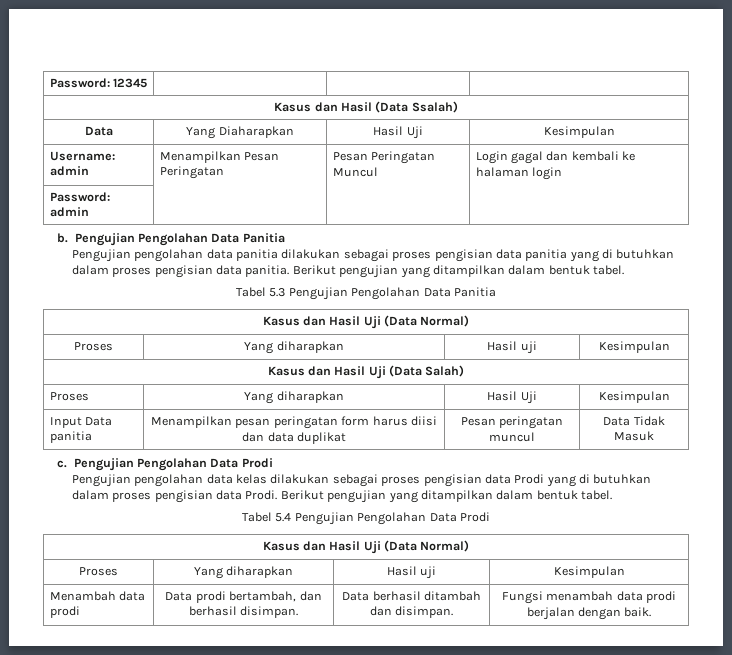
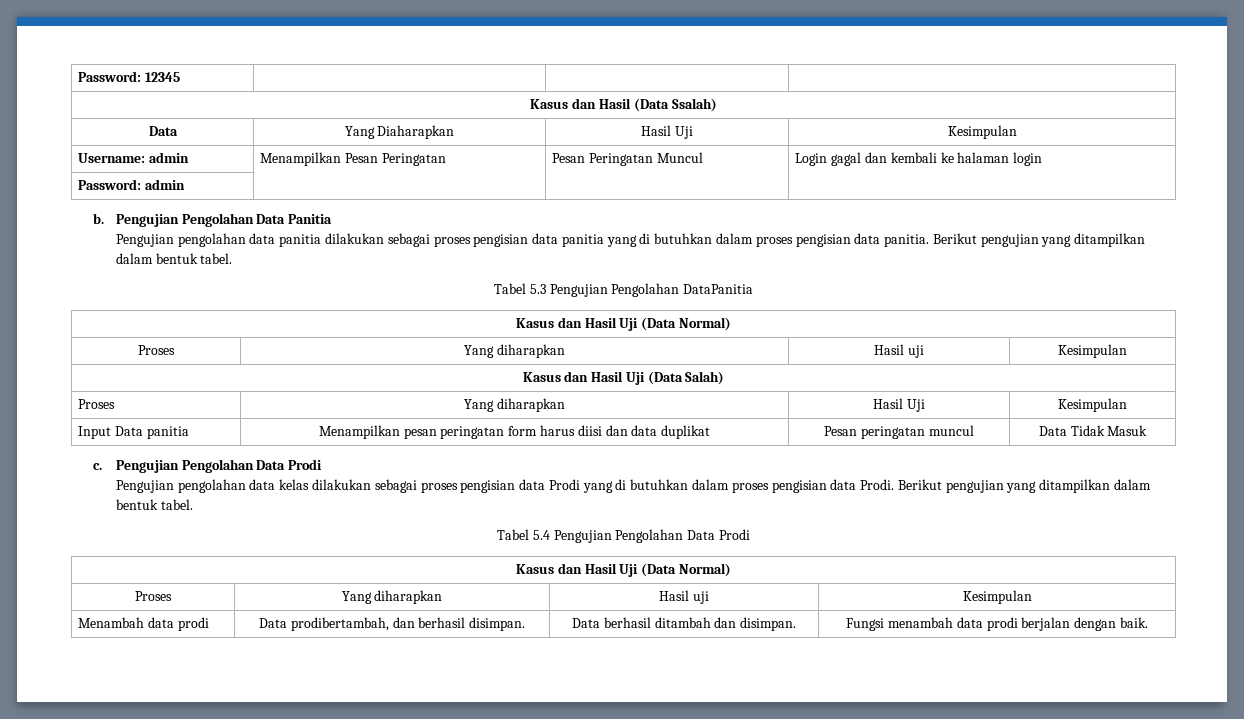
[423,287,496,297] Data Panitia -> [683,284,754,294] DataPanitia
[195,591,297,603] prodi bertambah, -> [290,617,389,631] prodibertambah,

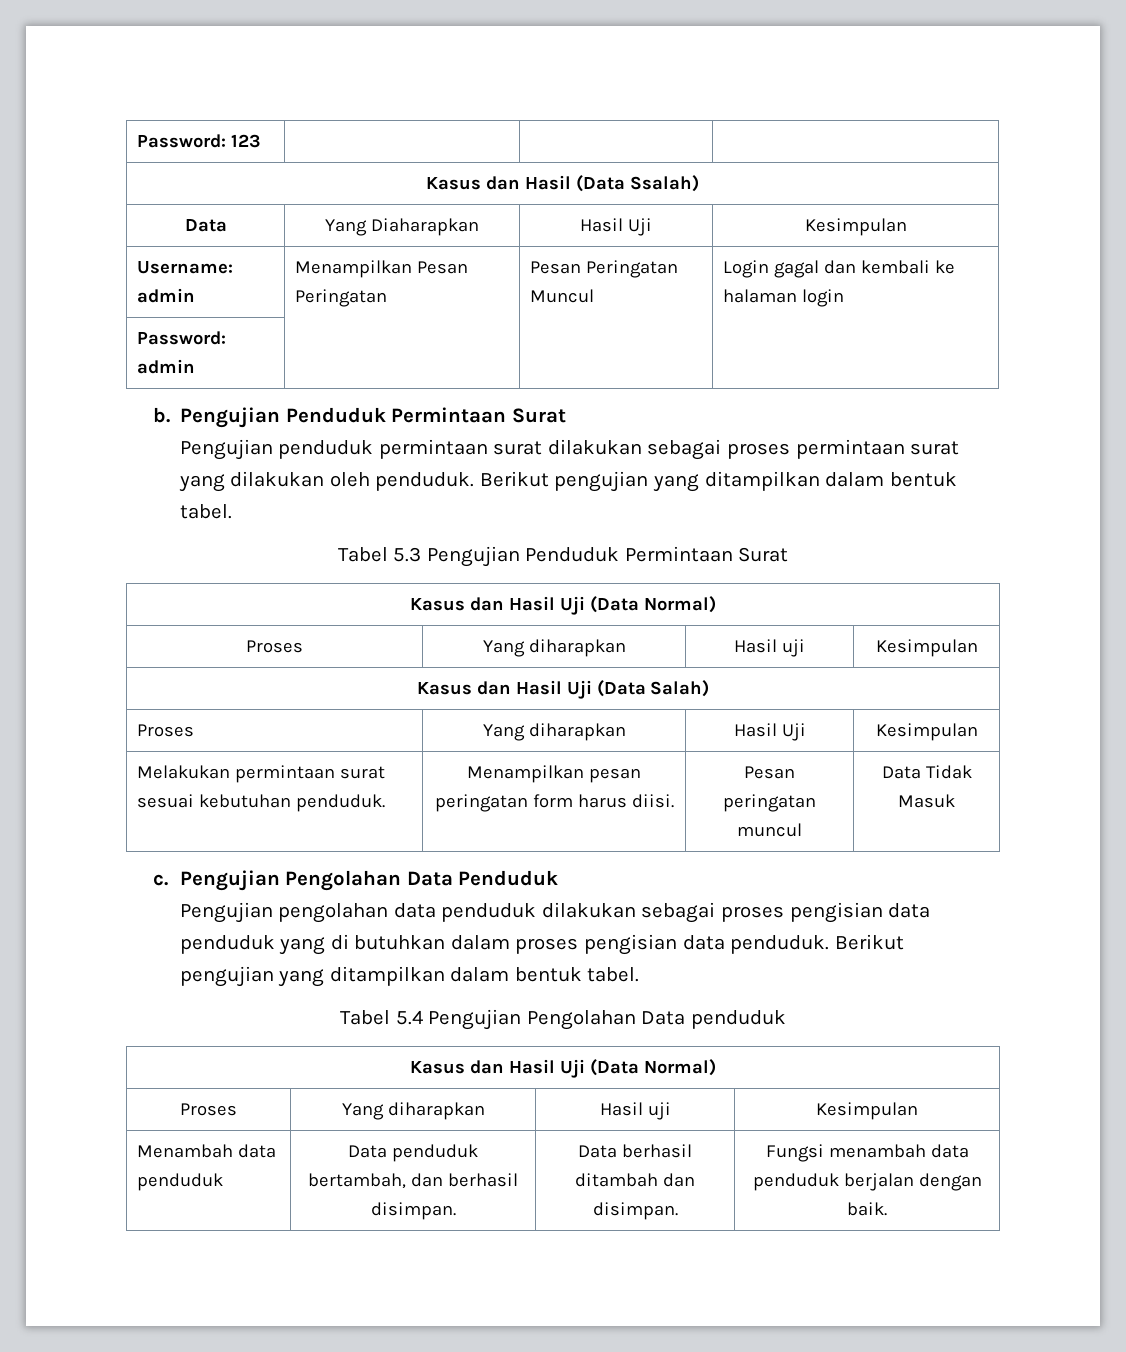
[78,71,181,82] Password: 12345 -> [136,134,261,148] Password: 123
[181,213,333,227] [115,233,930,247] Pengolahan Data Panitia // Pengujian pengolahan data panitia dilakukan sebagai proses pengisian data panitia yang di butuhkan dalam proses pengisian data panitia. -> [285,407,566,423] [179,439,960,460] [178,471,475,492] Penduduk Permintaan Surat // Pengujian penduduk permintaan surat dilakukan sebagai proses permintaan surat yang dilakukan oleh penduduk.
[611,283,754,297] Pengolahan DataPanitia -> [525,546,789,562] Penduduk Permintaan Surat
[78,426,190,439] Input Data panitia -> [136,765,385,783] [136,794,385,812] Melakukan permintaan surat sesuai kebutuhan penduduk.
[577,425,711,439] diisi dan data duplikat -> [631,794,674,808] diisi.
[288,459,323,470] [115,479,895,493] Prodi // Pengujian pengolahan data kelas dilakukan sebagai proses pengisian data Prodi yang di butuhkan dalam proses pengisian data Prodi. -> [458,870,559,886] [179,902,931,923] [179,934,830,955] Penduduk // Pengujian pengolahan data penduduk dilakukan sebagai proses pengisian data penduduk yang di butuhkan dalam proses pengisian data penduduk.
[718,529,750,540] Prodi -> [690,1010,786,1029] penduduk
[178,617,210,631] [258,617,389,631] prodi | Data prodibertambah, -> [136,1173,223,1191] [348,1144,478,1162] [308,1173,407,1189] penduduk | Data penduduk bertambah,
[986,617,1018,631] prodi -> [752,1173,839,1191] penduduk

